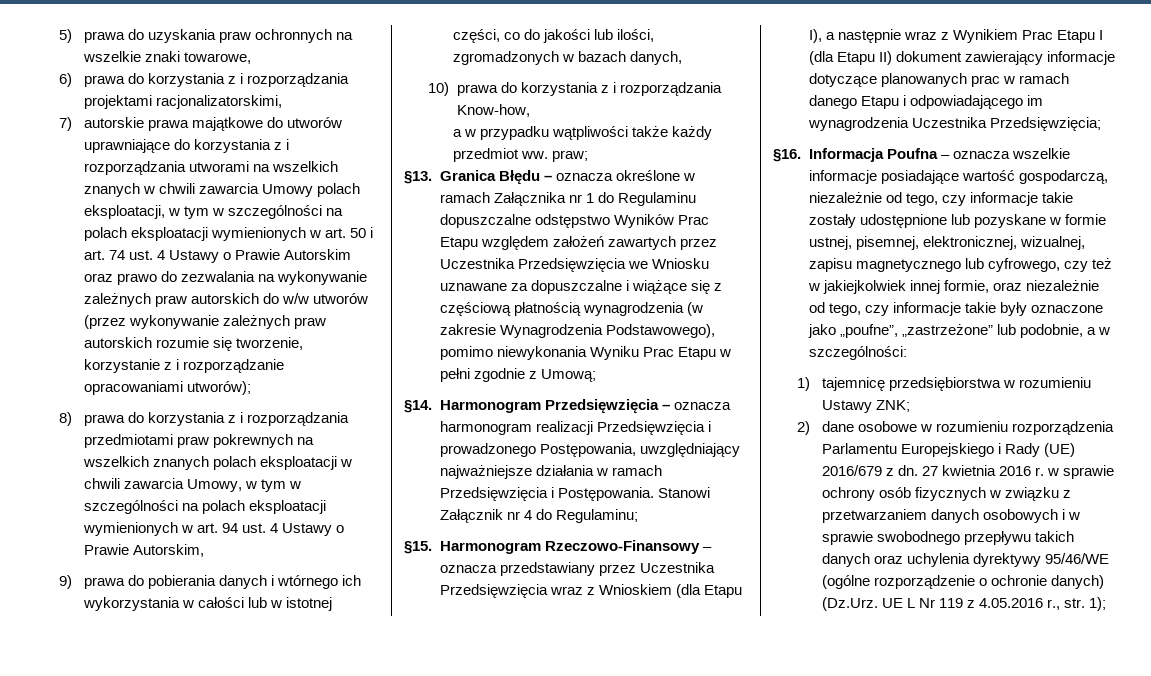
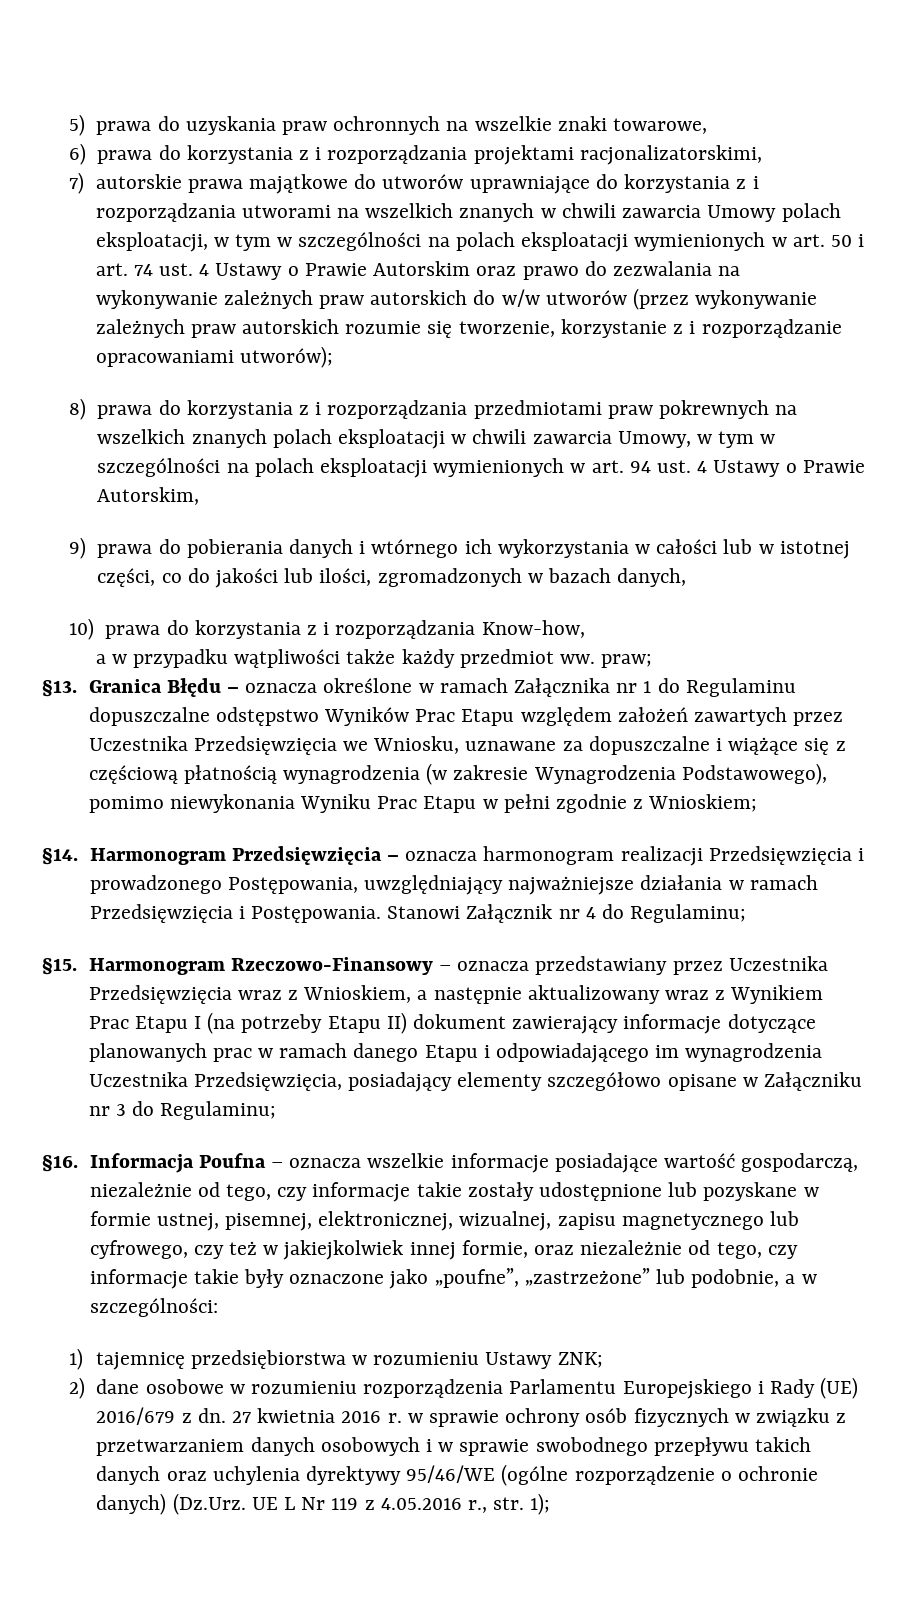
[651,258,709,269] Wniosku -> [373,736,460,754] Wniosku,
[540,369,596,382] Umową; -> [648,794,758,812] Wnioskiem;
[598,584,742,598] [808,29,822,43] Wnioskiem (dla Etapu I), -> [303,985,412,1003] Wnioskiem,
(901, 36) none -> [527,985,660,1004] aktualizowany
[808,51,834,65] (dla -> [207,1012,323,1034] (na potrzeby
[989,117,1101,131] Przedsięwzięcia; -> [193,1072,862,1092] [88,1101,277,1120] Przedsięwzięcia, posiadający elementy szczegółowo opisane w Załączniku nr 3 do Regulaminu;

